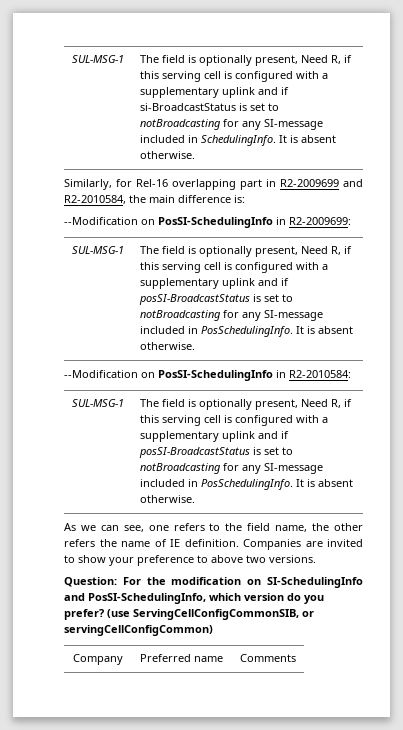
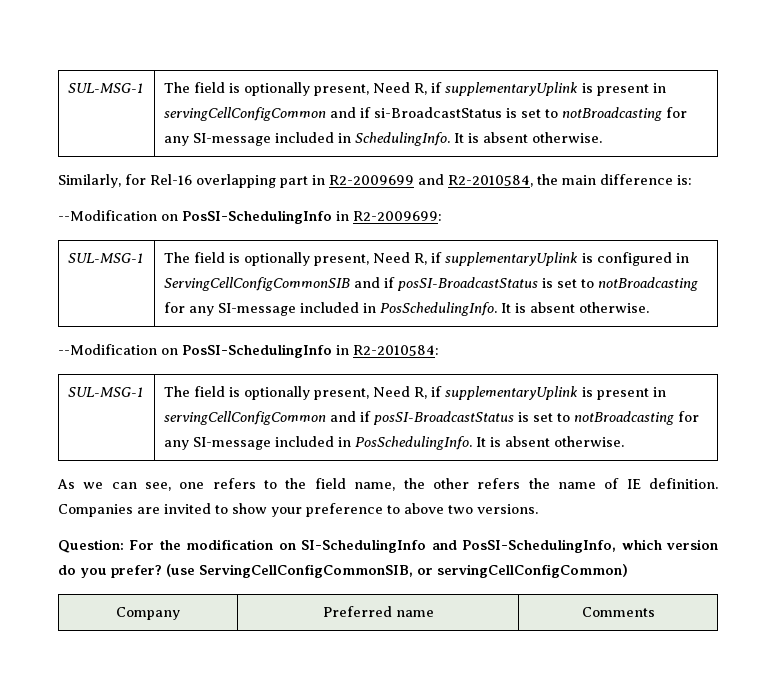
[71,55,124,63] [139,55,352,66] [139,71,328,82] [139,87,255,98] SUL-MSG-1 | The field is optionally present, Need R, if this serving cell is configured with a supplementary uplink -> [68,83,144,93] [164,82,667,96] [164,107,327,121] SUL-MSG-1 | The field is optionally present, Need R, if supplementaryUplink is present in servingCellConfigCommon
[139,262,328,273] [139,278,255,289] this serving cell is configured with a supplementary uplink -> [445,252,690,266] [164,277,351,291] supplementaryUplink is configured in ServingCellConfigCommonSIB
[139,415,328,426] [139,431,255,442] this serving cell is configured with a supplementary uplink -> [445,386,667,400] [164,411,327,425] supplementaryUplink is present in servingCellConfigCommon

